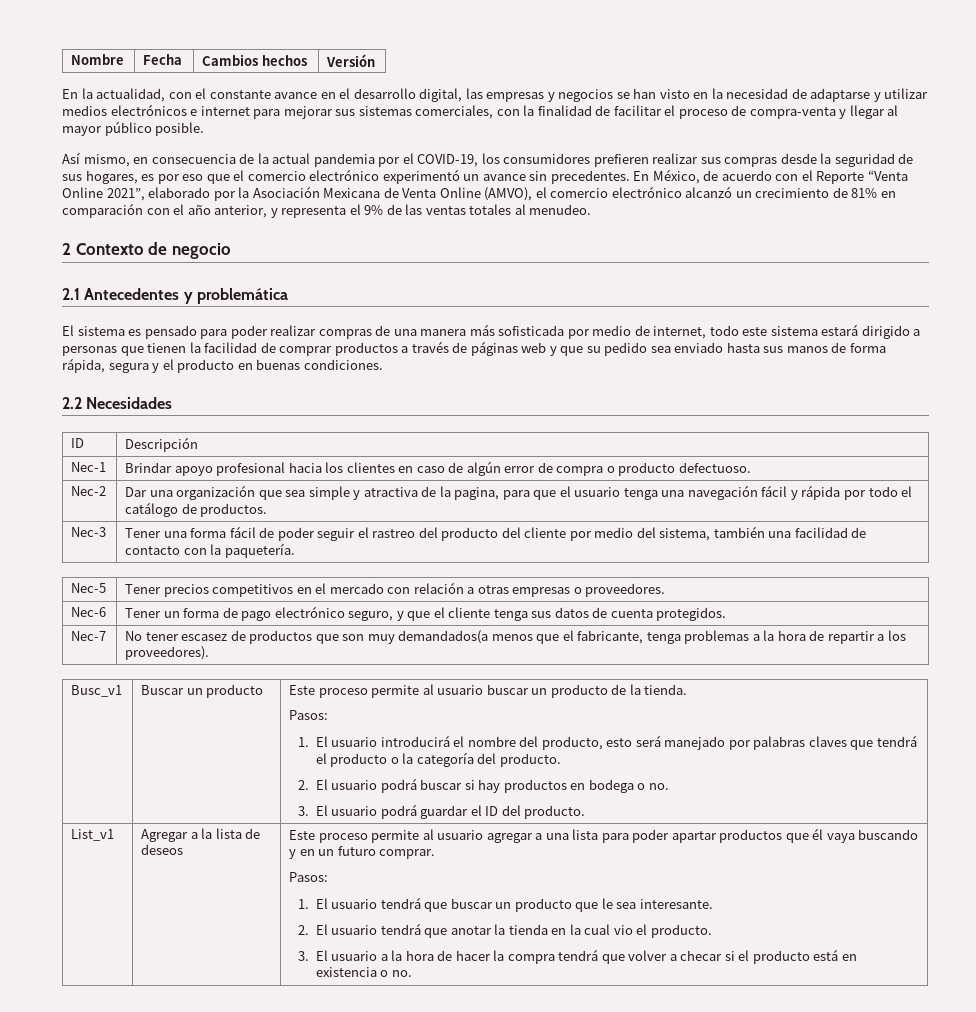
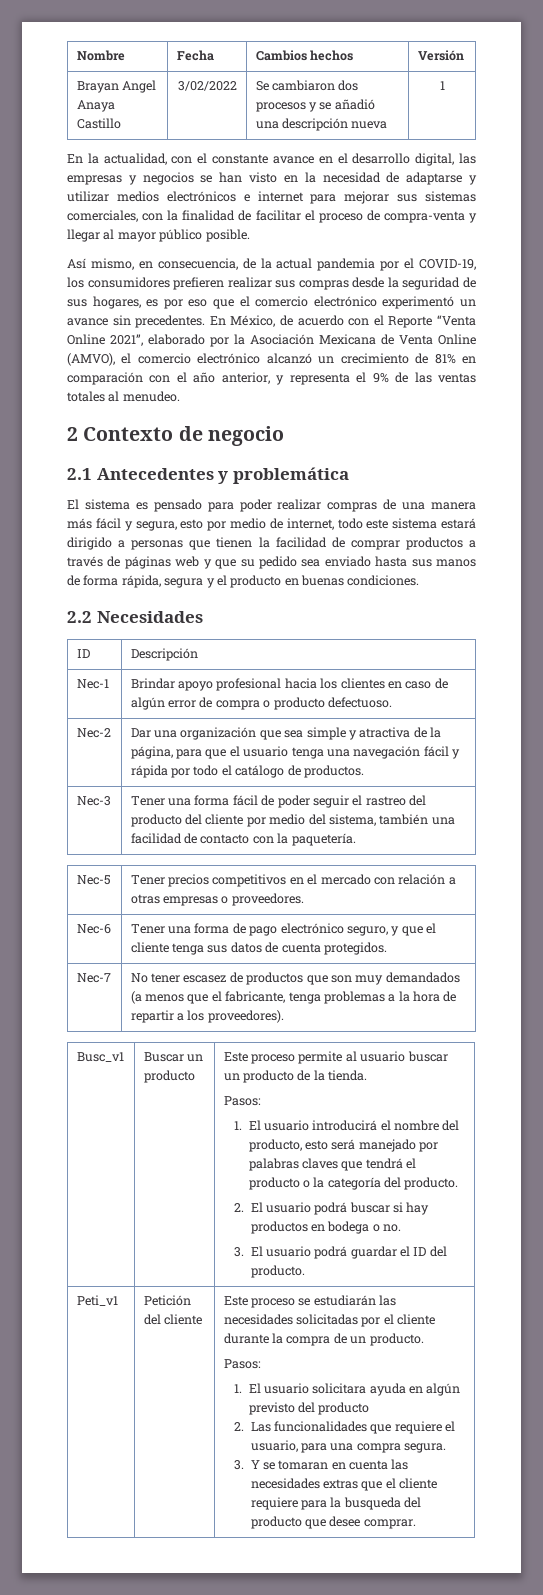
(376, 60) none -> [76,80,157,93] [76,100,115,112] [76,118,121,129] [177,81,237,91] [255,80,359,91] [255,99,375,112] [255,118,388,131] [439,81,445,90] // Brayan Angel Anaya Castillo | 3/02/2022 | Se cambiaron dos procesos y se añadió una descripción nueva | 1
[151,154,236,164] consecuencia -> [157,258,238,270] consecuencia,
[498,325,565,336] sofisticada -> [95,518,204,531] fácil y segura, esto
[454,487,500,500] pagina, -> [130,746,173,759] página,
[163,611,180,618] un -> [168,926,192,934] una
[398,630,489,644] demandados(a -> [385,972,460,983] [130,991,142,1004] demandados (a
[71,829,115,841] [141,828,261,842] [141,844,184,855] [289,828,919,843] [289,846,436,859] [289,872,329,882] [298,897,713,912] [298,923,712,938] [298,949,857,964] [315,967,412,977] List_v1 | Agregar a la lista de deseos | Este proceso permite al usuario agregar a una lista para poder apartar productos que él vaya buscando y en un futuro comprar. // Pasos: // 1. El usuario tendrá que buscar un producto que le sea interesante. // 2. El usuario tendrá que anotar la tienda en la cual vio el producto. // 3. El usuario a la hora de hacer la compra tendrá que volver a checar si el producto está en existencia o no. -> [76,1295,118,1306] [143,1295,191,1306] [143,1314,203,1325] [223,1295,397,1308] [223,1314,436,1327] [223,1333,424,1346] [223,1359,261,1369] [234,1383,461,1396] [248,1402,370,1415] [234,1421,456,1434] [250,1440,447,1453] [234,1459,409,1470] [250,1478,438,1491] [250,1497,422,1510] [250,1516,416,1529] Peti_v1 | Petición del cliente | Este proceso se estudiarán las necesidades solicitadas por el cliente durante la compra de un producto. // Pasos: // 1. El usuario solicitara ayuda en algún previsto del producto // 2. Las funcionalidades que requiere el usuario, para una compra segura. // 3. Y se tomaran en cuenta las necesidades extras que el cliente requiere para la busqueda del producto que desee comprar.

